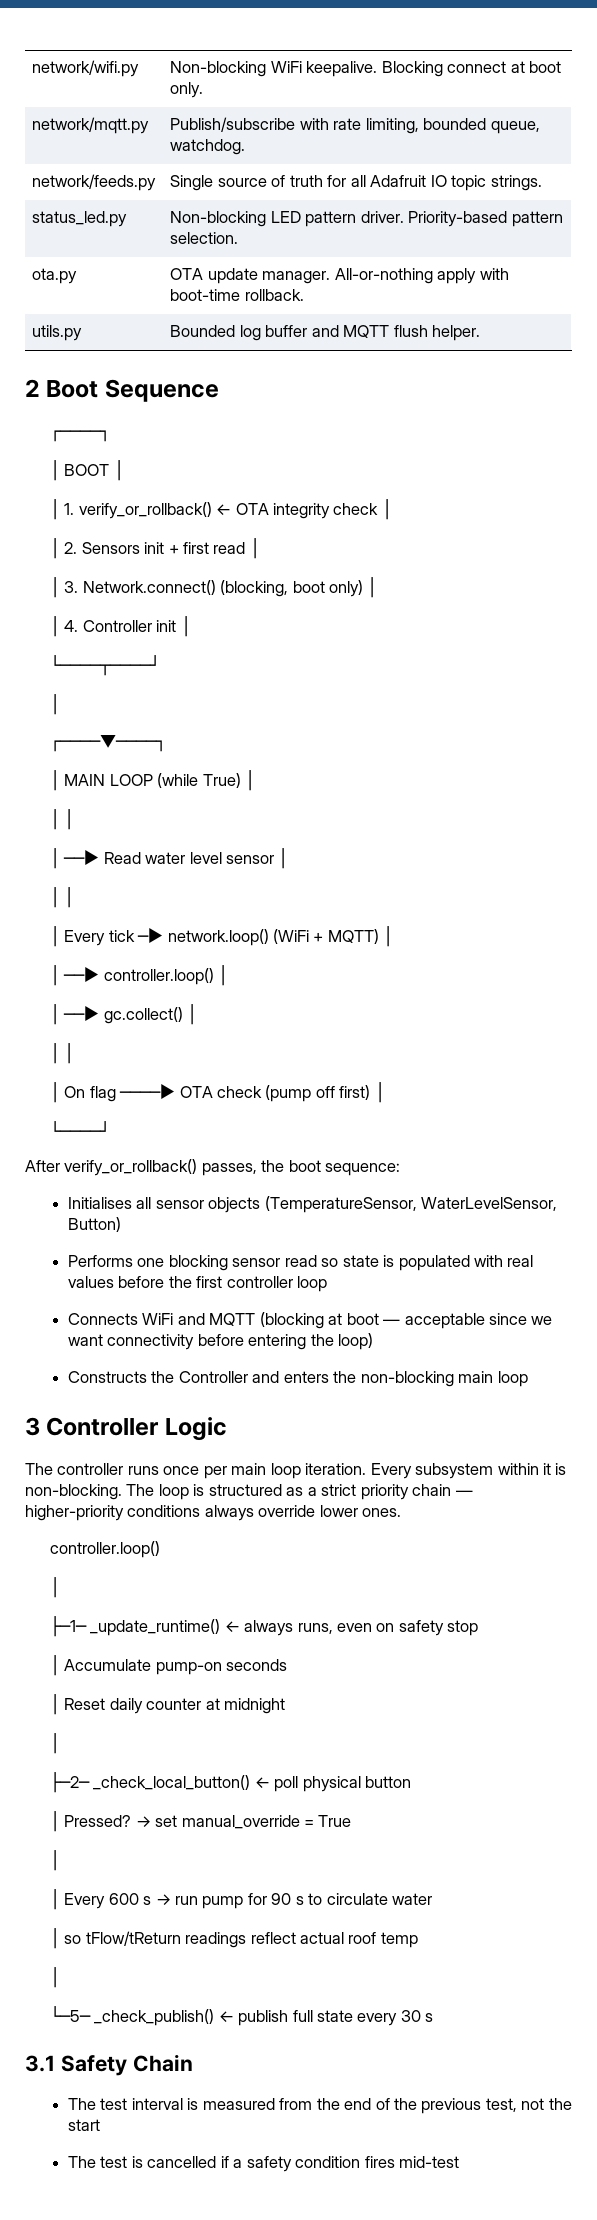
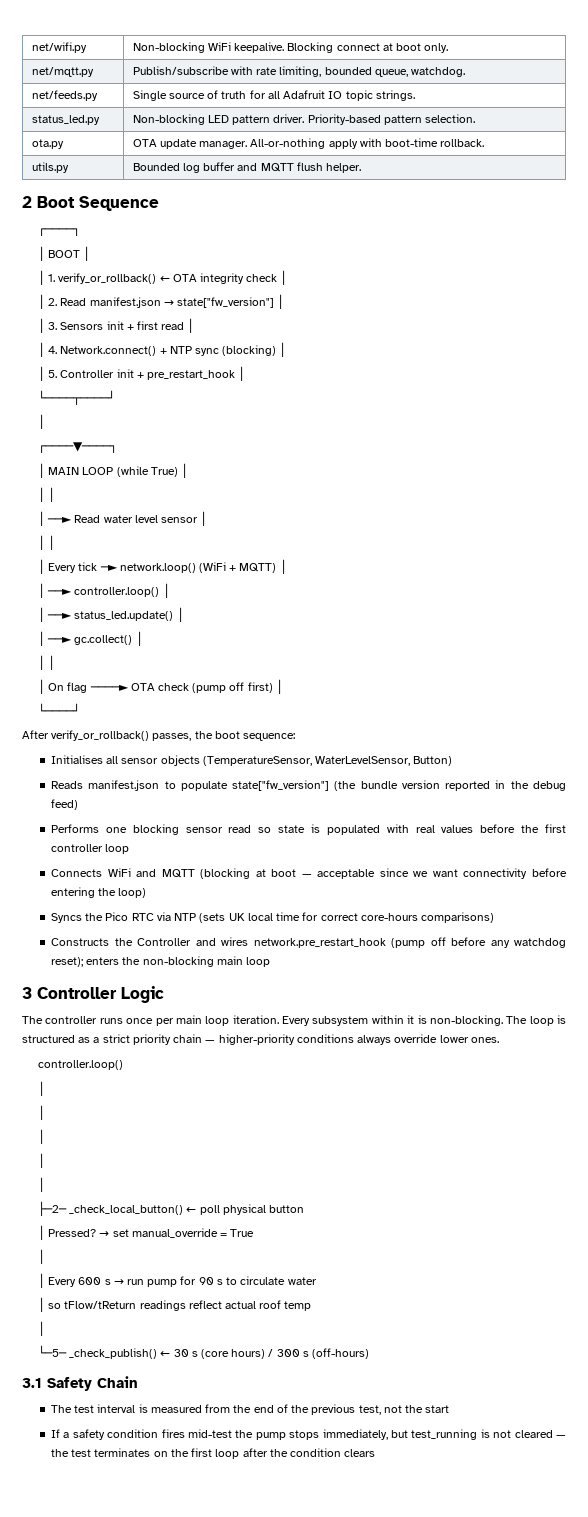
[32,60,140,77] network/wifi.py -> [31,42,87,53] net/wifi.py
[32,117,150,134] network/mqtt.py -> [31,67,94,77] net/mqtt.py
[32,174,157,191] network/feeds.py -> [31,90,98,101] net/feeds.py
(78, 548) none -> [60,294,285,309] [37,318,58,333] Read manifest.json → state["fw_version"] │ // │ 3.
[64,577,378,598] [49,616,79,637] 3. Network.connect() (blocking, boot only) │ // │ 4. -> [48,342,287,357] [37,366,58,381] 4. Network.connect() + NTP sync (blocking) │ // │ 5.
(177, 626) none -> [136,370,236,380] + pre_restart_hook
(229, 975) none -> [37,607,184,622] // │ ──► status_led.update() │
(121, 1224) none -> [51,780,566,791] [51,799,79,810] // Reads manifest.json to populate state["fw_version"] (the bundle version reported in the debug feed)
[67,1371,280,1383] Constructs the Controller and -> [51,912,495,923] [51,937,566,948] [51,957,84,967] Syncs the Pico RTC via NTP (sets UK local time for correct core-hours comparisons) // Constructs the Controller and wires network.pre_restart_hook (pump off before any watchdog reset);
[49,1616,479,1637] [49,1655,288,1676] [49,1694,286,1715] ├─1─ _update_runtime() ← always runs, even on safety stop // │ Accumulate pump-on seconds // │ Reset daily counter at midnight -> [37,1105,45,1120] [37,1129,45,1144] [37,1153,45,1168] │ // │ // │
[238,2010,434,2026] publish full state every 30 s -> [173,1348,370,1359] 30 s (core hours) / 300 s (off-hours)
[67,2156,229,2168] The test is cancelled if -> [51,1429,61,1438] If
(460, 2162) none -> [235,1429,566,1440] [51,1448,376,1459] the pump stops immediately, but test_running is not cleared — the test terminates on the first loop after the condition clears

